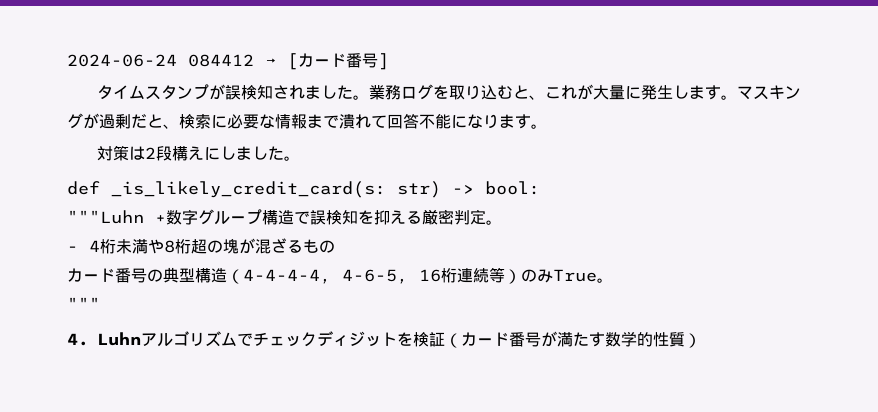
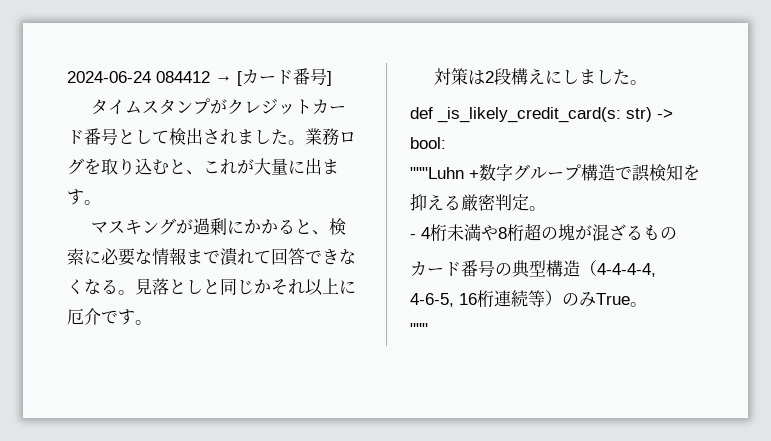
[225,85,274,100] 誤検知 -> [227,98,347,115] [67,128,203,145] クレジットカード番号として検出
[641,85,738,100] 発生します。 -> [305,158,339,175] [67,189,101,205] 出ます。 //
[131,114,147,128] だ -> [227,219,296,234] にかかる
[419,114,515,129] 不能になりま -> [305,249,356,265] [67,278,356,296] [67,308,118,325] できなくなる。見落としと同じかそれ以上に厄介で
[67,331,701,348] // 4. Luhnアルゴリズムでチェックディジットを検証（カード番号が満たす数学的性質） -> (428, 329) none

